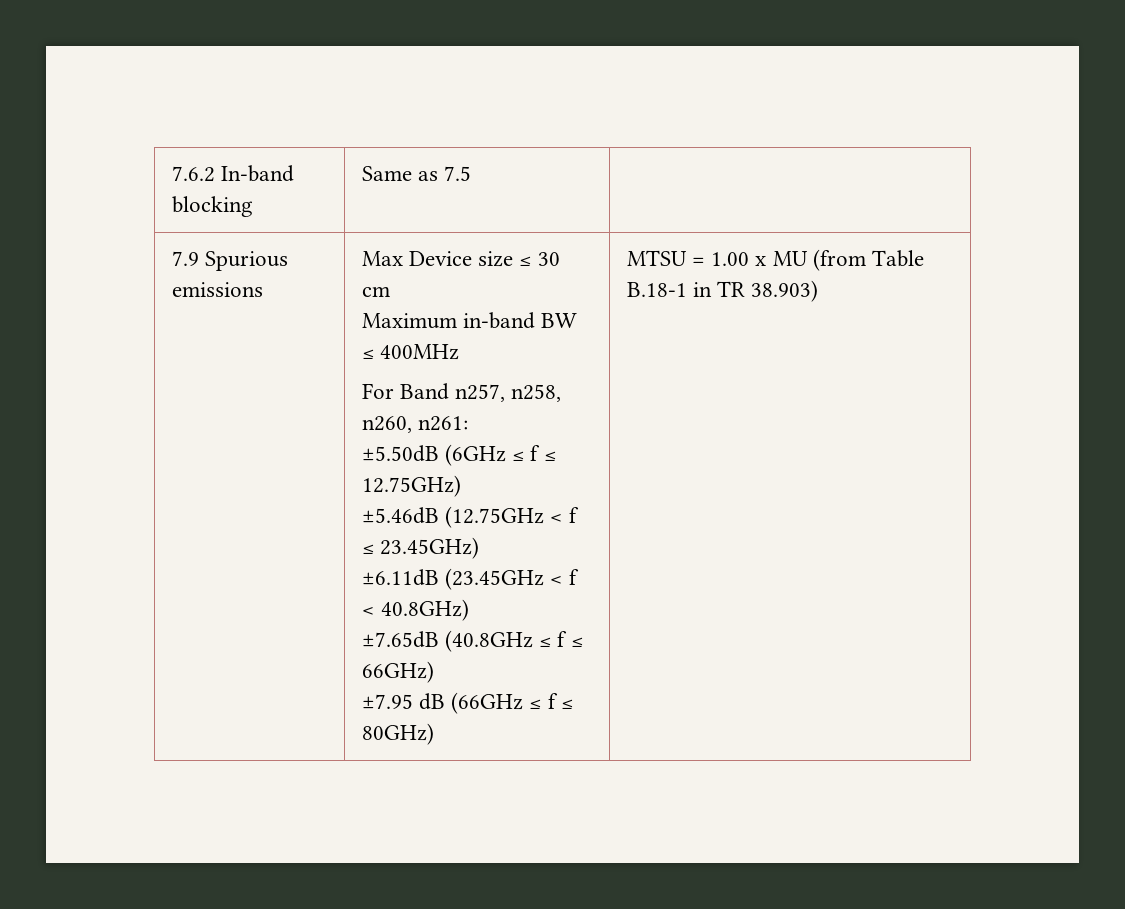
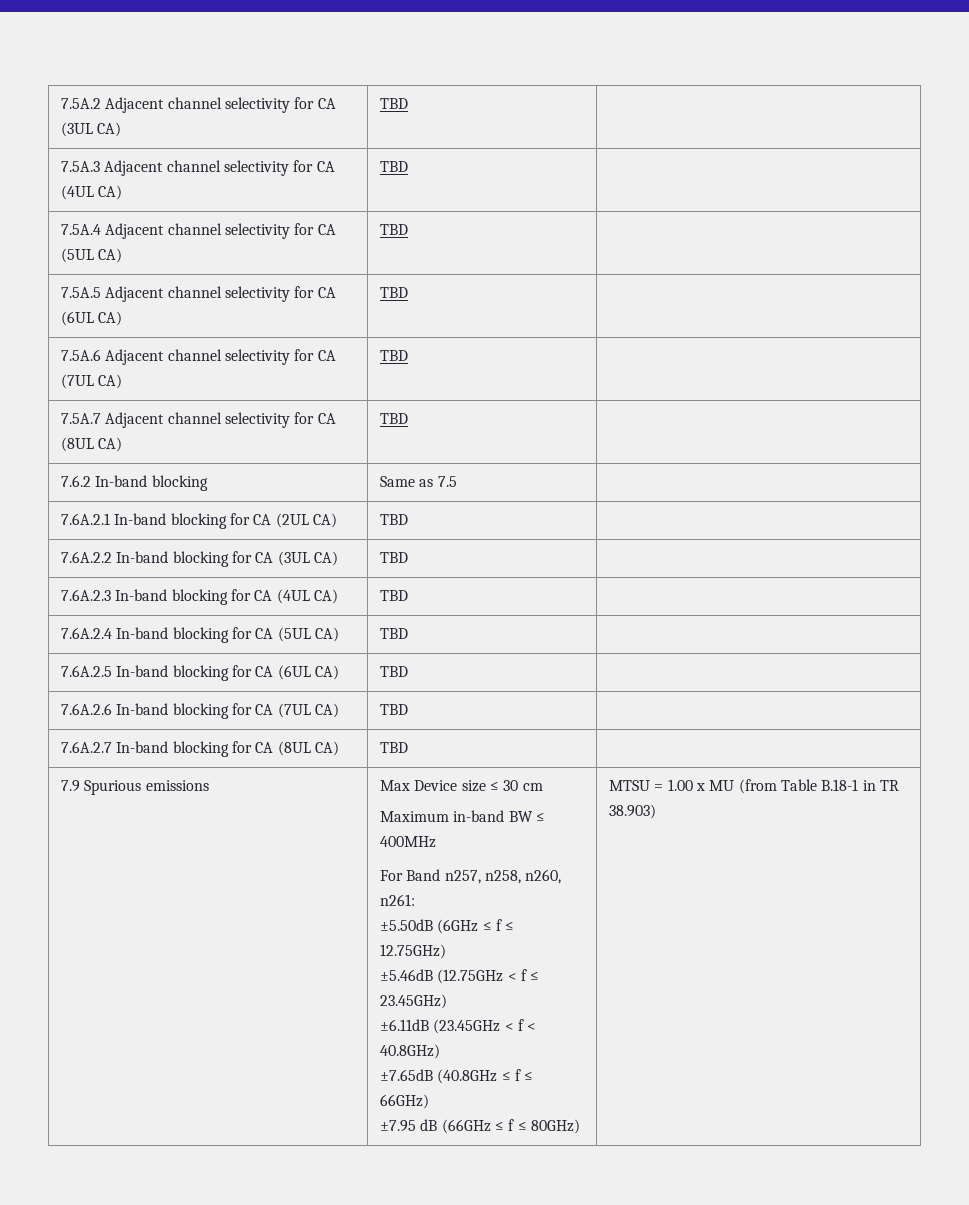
(171, 174) none -> [60,97,336,113] [60,122,122,137] [379,98,408,109] [60,160,335,176] [60,185,123,200] [379,161,408,172] [60,223,336,239] [60,248,123,263] [379,224,408,235] [60,286,336,302] [60,311,123,326] [379,287,408,298] [60,349,336,365] [60,374,123,389] [379,350,408,361] [60,412,336,428] [60,437,123,452] [379,413,408,424] 7.5A.2 Adjacent channel selectivity for CA (3UL CA) | TBD | // 7.5A.3 Adjacent channel selectivity for CA (4UL CA) | TBD | // 7.5A.4 Adjacent channel selectivity for CA (5UL CA) | TBD | // 7.5A.5 Adjacent channel selectivity for CA (6UL CA) | TBD | // 7.5A.6 Adjacent channel selectivity for CA (7UL CA) | TBD | // 7.5A.7 Adjacent channel selectivity for CA (8UL CA) | TBD | //
(472, 173) none -> [60,513,337,529] [379,514,408,525] [60,551,338,567] [379,552,408,563] [60,589,338,605] [379,590,408,601] [60,627,339,643] [379,628,408,639] [60,665,339,681] [379,666,408,677] [60,703,339,719] [379,704,408,715] [60,741,339,757] [379,742,408,753] // 7.6A.2.1 In-band blocking for CA (2UL CA) | TBD | // 7.6A.2.2 In-band blocking for CA (3UL CA) | TBD | // 7.6A.2.3 In-band blocking for CA (4UL CA) | TBD | // 7.6A.2.4 In-band blocking for CA (5UL CA) | TBD | // 7.6A.2.5 In-band blocking for CA (6UL CA) | TBD | // 7.6A.2.6 In-band blocking for CA (7UL CA) | TBD | // 7.6A.2.7 In-band blocking for CA (8UL CA) | TBD |

